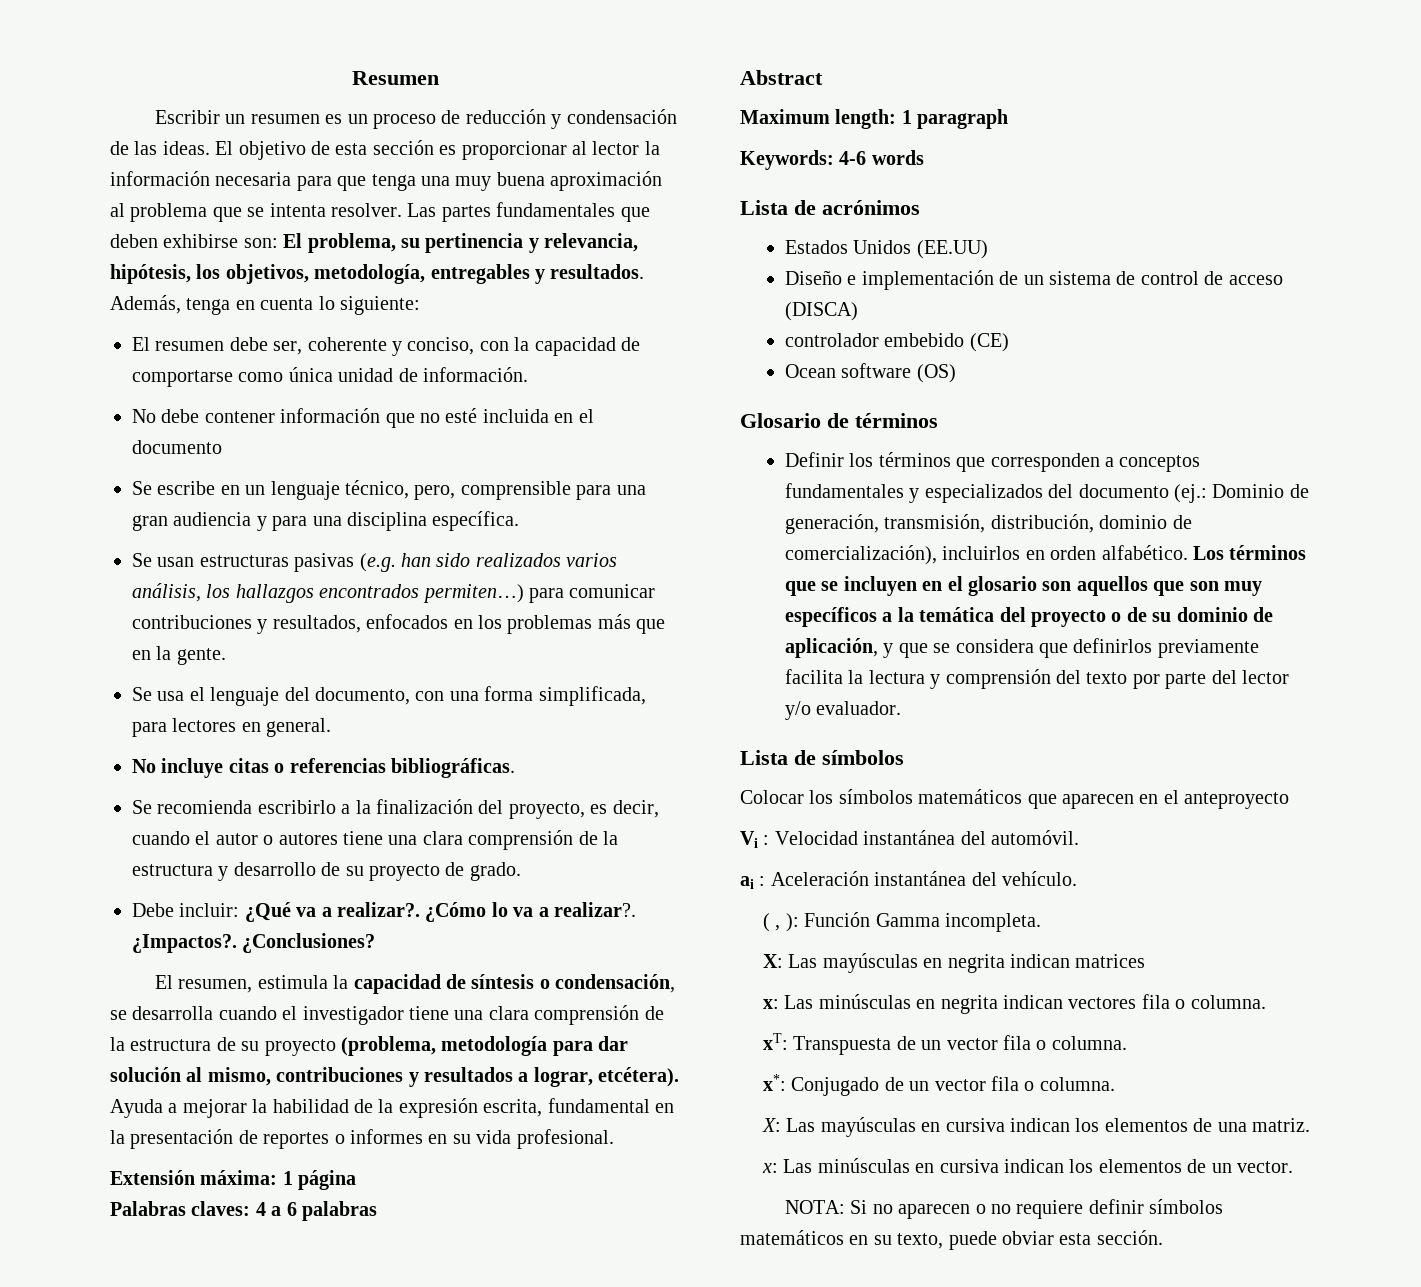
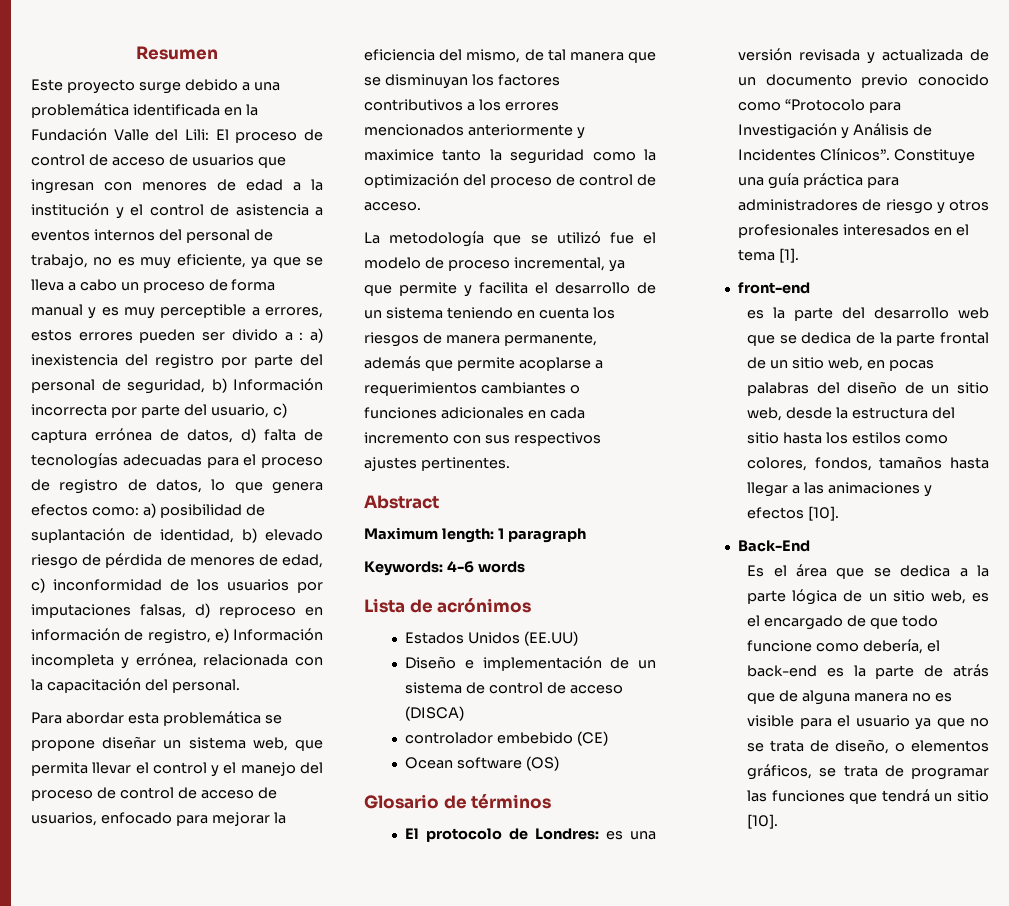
[155,109,677,129] [110,140,660,160] [110,171,663,191] [110,202,650,222] [110,233,639,253] [110,264,645,284] [110,295,420,315] [132,337,640,356] [132,367,528,387] [132,408,594,428] [132,440,222,454] [132,480,646,500] [132,511,520,531] [132,553,618,572] [132,583,656,603] [132,614,666,634] [132,646,226,665] [132,686,646,706] [132,718,332,737] [132,758,515,778] [132,799,659,819] [132,830,618,850] [132,862,521,881] [132,902,636,922] [132,933,376,953] [155,974,676,994] [110,1005,664,1025] [110,1036,629,1056] [110,1067,680,1087] [110,1098,674,1118] [110,1129,614,1149] [110,1170,357,1190] [110,1201,377,1221] Escribir un resumen es un proceso de reducción y condensación de las ideas. El objetivo de esta sección es proporcionar al lector la información necesaria para que tenga una muy buena aproximación al problema que se intenta resolver. Las partes fundamentales que deben exhibirse son: El problema, su pertinencia y relevancia, hipótesis, los objetivos, metodología, entregables y resultados. Además, tenga en cuenta lo siguiente: // El resumen debe ser, coherente y conciso, con la capacidad de comportarse como única unidad de información. // No debe contener información que no esté incluida en el documento // Se escribe en un lenguaje técnico, pero, comprensible para una gran audiencia y para una disciplina específica. // Se usan estructuras pasivas (e.g. han sido realizados varios análisis, los hallazgos encontrados permiten…) para comunicar contribuciones y resultados, enfocados en los problemas más que en la gente. // Se usa el lenguaje del documento, con una forma simplificada, para lectores en general. // No incluye citas o referencias bibliográficas. // Se recomienda escribirlo a la finalización del proyecto, es decir, cuando el autor o autores tiene una clara comprensión de la estructura y desarrollo de su proyecto de grado. // Debe incluir: ¿Qué va a realizar?. ¿Cómo lo va a realizar?. ¿Impactos?. ¿Conclusiones? // El resumen, estimula la capacidad de síntesis o condensación, se desarrolla cuando el investigador tiene una clara comprensión de la estructura de su proyecto (problema, metodología para dar solución al mismo, contribuciones y resultados a lograr, etcétera). Ayuda a mejorar la habilidad de la expresión escrita, fundamental en la presentación de reportes o informes en su vida profesional. // Extensión máxima: 1 página // Palabras claves: 4 a 6 palabras -> [31,79,280,94] [31,103,258,118] [31,128,323,143] [31,154,286,168] [31,179,323,194] [31,203,323,219] [31,229,273,243] [31,254,324,269] [31,279,276,293] [31,304,323,319] [31,328,324,343] [31,354,323,369] [31,378,323,394] [31,403,287,418] [31,428,323,443] [31,453,323,469] [31,479,323,494] [31,503,265,518] [31,528,323,543] [31,553,323,569] [31,578,323,593] [31,603,323,618] [31,628,323,644] [31,653,323,669] [31,678,240,693] [31,711,282,726] [31,736,323,751] [31,762,323,777] [31,787,277,801] [31,812,286,826] [364,49,656,63] [364,74,560,89] [364,99,559,111] [364,124,585,139] [364,149,656,164] [364,173,656,188] [364,202,421,211] [364,231,656,247] [364,257,625,272] [364,282,656,297] [364,307,615,319] [364,332,597,347] [364,356,603,371] [364,382,580,396] [364,407,585,419] [364,432,601,446] [364,457,510,471] Este proyecto surge debido a una problemática identificada en la Fundación Valle del Lili: El proceso de control de acceso de usuarios que ingresan con menores de edad a la institución y el control de asistencia a eventos internos del personal de trabajo, no es muy eficiente, ya que se lleva a cabo un proceso de forma manual y es muy perceptible a errores, estos errores pueden ser divido a : a) inexistencia del registro por parte del personal de seguridad, b) Información incorrecta por parte del usuario, c) captura errónea de datos, d) falta de tecnologías adecuadas para el proceso de registro de datos, lo que genera efectos como: a) posibilidad de suplantación de identidad, b) elevado riesgo de pérdida de menores de edad, c) inconformidad de los usuarios por imputaciones falsas, d) reproceso en información de registro, e) Información incompleta y errónea, relacionada con la capacitación del personal. // Para abordar esta problemática se propone diseñar un sistema web, que permita llevar el control y el manejo del proceso de control de acceso de usuarios, enfocado para mejorar la eficiencia del mismo, de tal manera que se disminuyan los factores contributivos a los errores mencionados anteriormente y maximice tanto la seguridad como la optimización del proceso de control de acceso. // La metodología que se utilizó fue el modelo de proceso incremental, ya que permite y facilita el desarrollo de un sistema teniendo en cuenta los riesgos de manera permanente, además que permite acoplarse a requerimientos cambiantes o funciones adicionales en cada incremento con sus respectivos ajustes pertinentes.
[785,452,1201,472] [785,483,1309,503] [785,514,1192,534] [785,545,1307,565] [785,576,1263,596] [785,607,1274,627] [785,638,1259,658] [785,669,1290,689] [785,701,902,720] [740,750,904,765] [740,789,1290,809] [740,830,1079,848] [740,871,1077,889] [763,912,1042,932] [763,953,1146,973] [763,994,1266,1014] [763,1033,1127,1055] [763,1074,1115,1096] [762,1117,1311,1137] [762,1158,1294,1173] [785,1199,1224,1219] [740,1230,1163,1250] Definir los términos que corresponden a conceptos fundamentales y especializados del documento (ej.: Dominio de generación, transmisión, distribución, dominio de comercialización), incluirlos en orden alfabético. Los términos que se incluyen en el glosario son aquellos que son muy específicos a la temática del proyecto o de su dominio de aplicación, y que se considera que definirlos previamente facilita la lectura y comprensión del texto por parte del lector y/o evaluador. // Lista de símbolos // Colocar los símbolos matemáticos que aparecen en el anteproyecto // Vi : Velocidad instantánea del automóvil. // ai : Aceleración instantánea del vehículo. // ( , ): Función Gamma incompleta. // X: Las mayúsculas en negrita indican matrices // x: Las minúsculas en negrita indican vectores fila o columna. // xT: Transpuesta de un vector fila o columna. // x*: Conjugado de un vector fila o columna. // X: Las mayúsculas en cursiva indican los elementos de una matriz. // x: Las minúsculas en cursiva indican los elementos de un vector. // NOTA: Si no aparecen o no requiere definir símbolos matemáticos en su texto, puede obviar esta sección. -> [405,828,656,842] [738,48,989,64] [738,74,989,88] [738,99,901,113] [738,123,932,139] [738,148,975,164] [738,173,899,189] [738,199,989,214] [738,224,969,238] [738,248,799,263] [738,282,811,294] [747,307,989,321] [747,332,989,346] [747,357,934,371] [747,381,989,396] [747,407,955,421] [747,432,948,444] [747,456,989,471] [747,482,932,497] [747,506,840,521] [738,540,811,552] [747,564,989,579] [747,589,989,605] [747,615,938,630] [747,639,940,654] [747,664,989,679] [747,690,952,705] [747,715,989,730] [747,739,989,754] [747,764,989,780] [747,789,989,804] [747,814,779,829] El protocolo de Londres: es una versión revisada y actualizada de un documento previo conocido como “Protocolo para Investigación y Análisis de Incidentes Clínicos”. Constituye una guía práctica para administradores de riesgo y otros profesionales interesados en el tema [1]. // front-end // es la parte del desarrollo web que se dedica de la parte frontal de un sitio web, en pocas palabras del diseño de un sitio web, desde la estructura del sitio hasta los estilos como colores, fondos, tamaños hasta llegar a las animaciones y efectos [10]. // Back-End // Es el área que se dedica a la parte lógica de un sitio web, es el encargado de que todo funcione como debería, el back-end es la parte de atrás que de alguna manera no es visible para el usuario ya que no se trata de diseño, o elementos gráficos, se trata de programar las funciones que tendrá un sitio [10].

